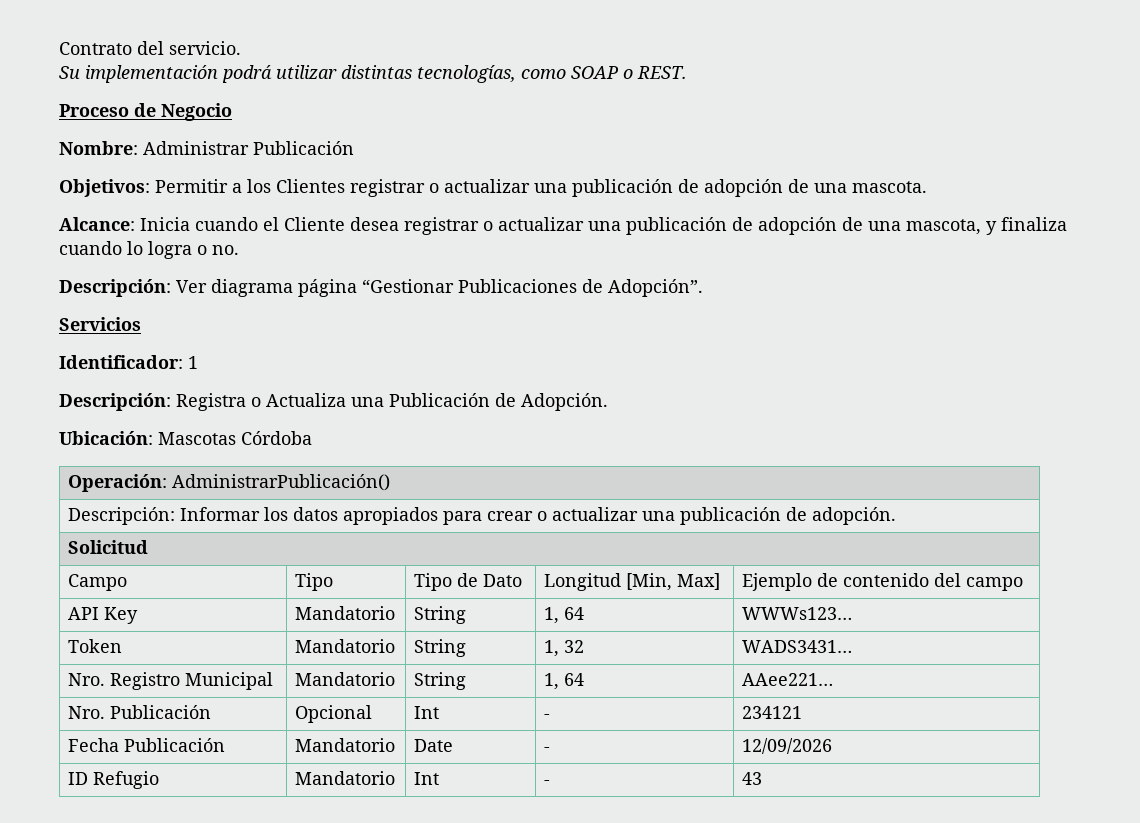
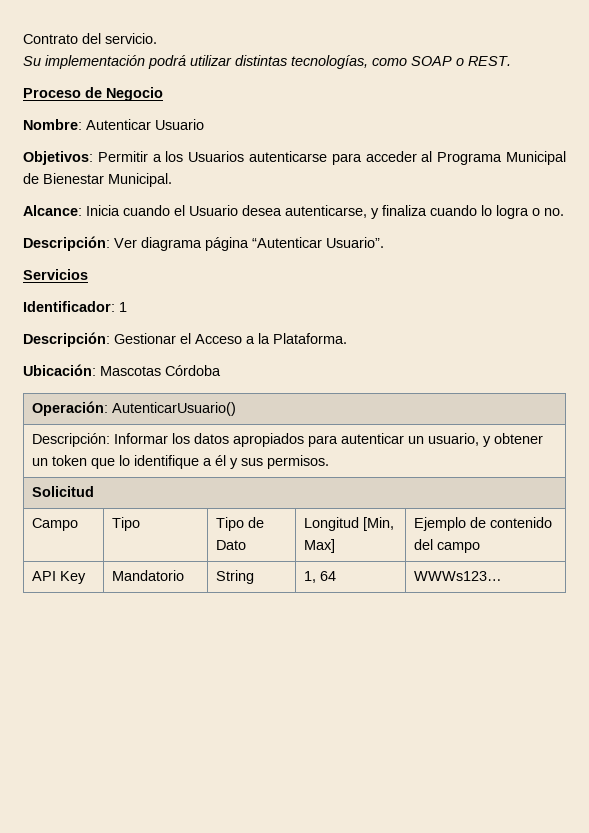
[143,141,354,155] Administrar Publicación -> [86,119,204,130] Autenticar Usuario
[276,179,927,197] [59,217,981,235] Clientes registrar o actualizar una publicación de adopción de una mascota. // Alcance: Inicia cuando el Cliente desea registrar o actualizar una publicación de adopción de una mascota, -> [188,151,566,165] [23,173,172,187] [23,205,367,218] Usuarios autenticarse para acceder al Programa Municipal de Bienestar Municipal. // Alcance: Inicia cuando el Usuario desea autenticarse,
[362,279,703,297] “Gestionar Publicaciones de Adopción”. -> [252,237,384,248] “Autenticar Usuario”.
[176,393,608,411] Registra o Actualiza una Publicación de Adopción. -> [114,333,347,344] Gestionar el Acceso a la Plataforma.
[172,474,391,491] AdministrarPublicación() -> [111,402,236,416] AutenticarUsuario()
[487,507,897,525] crear o actualizar una publicación de adopción. -> [340,433,543,447] [31,455,329,469] autenticar un usuario, y obtener un token que lo identifique a él y sus permisos.
[68,639,123,653] [295,639,396,653] [414,639,467,657] [544,640,585,657] [742,640,853,653] [68,672,274,690] [295,672,396,686] [414,672,467,690] [544,673,585,690] [742,673,834,686] [68,705,212,719] [295,705,373,723] [414,706,440,719] [544,714,551,719] [742,706,803,719] [68,738,226,752] [295,738,396,752] [414,739,454,752] [544,747,551,752] [742,738,833,754] [68,771,160,789] [295,771,396,785] [414,772,440,785] [544,780,551,785] [742,772,763,785] // Token | Mandatorio | String | 1, 32 | WADS3431… // Nro. Registro Municipal | Mandatorio | String | 1, 64 | AAee221… // Nro. Publicación | Opcional | Int | - | 234121 // Fecha Publicación | Mandatorio | Date | - | 12/09/2026 // ID Refugio | Mandatorio | Int | - | 43 -> (502, 576) none

